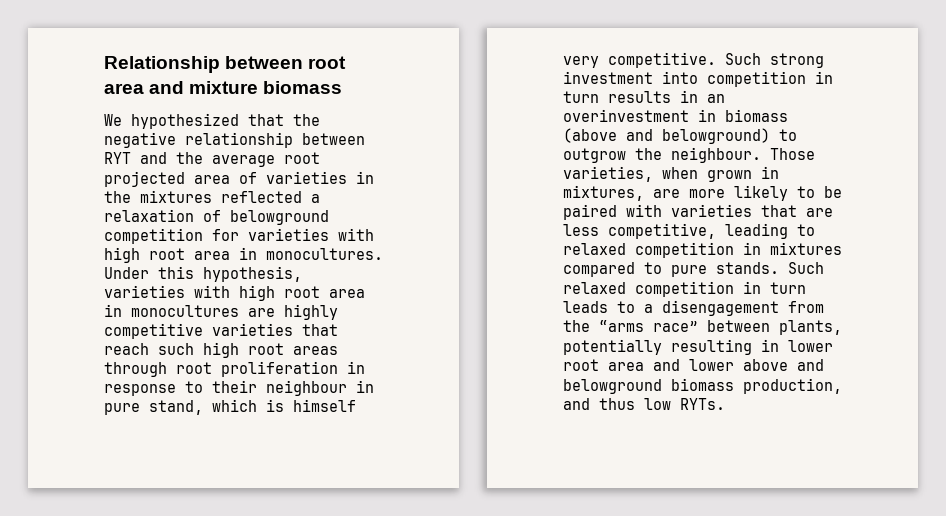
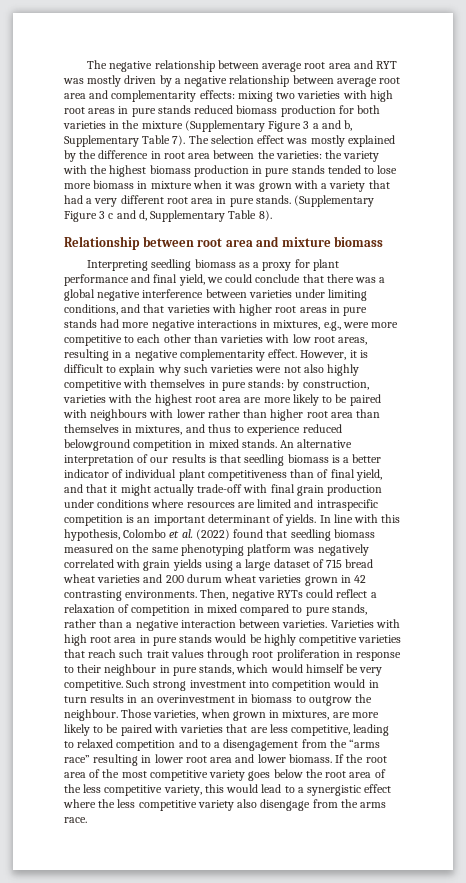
(104, 64) none -> [87,60,397,72] [63,75,401,87] [64,90,393,102] [64,105,381,117] [63,120,353,132] [64,135,395,147] [64,150,380,162] [63,165,398,177] [64,180,390,192] [64,195,375,207] [64,210,272,222] The negative relationship between average root area and RYT was mostly driven by a negative relationship between average root area and complementarity effects: mixing two varieties with high root areas in pure stands reduced biomass production for both varieties in the mixture (Supplementary Figure 3 a and b, Supplementary Table 7). The selection effect was mostly explained by the difference in root area between the varieties: the variety with the highest biomass production in pure stands tended to lose more biomass in mixture when it was grown with a variety that had a very different root area in pure stands. (Supplementary Figure 3 c and d, Supplementary Table 8). //
[104,113,320,129] [104,132,365,148] [104,152,320,167] [104,171,374,187] [104,190,320,203] [104,209,329,225] [104,228,374,244] [104,247,383,263] [104,266,302,282] [104,285,365,301] [104,304,275,317] We hypothesized that the negative relationship between RYT and the average root projected area of varieties in the mixtures reflected a relaxation of belowground competition for varieties with high root area in monocultures. Under this hypothesis, varieties with high root area in monocultures are -> [87,259,339,271] [64,274,386,286] [64,289,368,301] [64,304,368,316] [64,319,399,331] [64,334,368,346] [64,349,368,361] [64,364,360,376] [64,379,369,391] [63,394,381,406] [63,409,381,421] [64,424,342,436] [64,439,353,451] [64,454,382,466] [64,469,382,481] [64,484,383,496] [64,499,378,511] [64,514,401,526] [64,529,375,541] [64,544,369,556] [64,559,374,571] [63,574,367,586] [64,589,377,601] [64,604,367,616] [64,619,400,631] [64,634,262,646] Interpreting seedling biomass as a proxy for plant performance and final yield, we could conclude that there was a global negative interference between varieties under limiting conditions, and that varieties with higher root areas in pure stands had more negative interactions in mixtures, e.g., were more competitive to each other than varieties with low root areas, resulting in a negative complementarity effect. However, it is difficult to explain why such varieties were not also highly competitive with themselves in pure stands: by construction, varieties with the highest root area are more likely to be paired with neighbours with lower rather than higher root area than themselves in mixtures, and thus to experience reduced belowground competition in mixed stands. An alternative interpretation of our results is that seedling biomass is a better indicator of individual plant competitiveness than of final yield, and that it might actually trade-off with final grain production under conditions where resources are limited and intraspecific competition is an important determinant of yields. In line with this hypothesis, Colombo et al. (2022) found that seedling biomass measured on the same phenotyping platform was negatively correlated with grain yields using a large dataset of 715 bread wheat varieties and 200 durum wheat varieties grown in 42 contrasting environments. Then, negative RYTs could reflect a relaxation of competition in mixed compared to pure stands, rather than a negative interaction between varieties. Varieties with high root area in pure stands would be
[203,342,338,358] high root areas -> [146,649,204,658] trait values
[149,399,356,415] stand, which is himself -> [199,664,359,675] stands, which would himself be
(806, 79) none -> [333,679,366,688] would
[563,128,770,144] (above and belowground) -> (293, 698) none
[743,242,842,255] [563,262,824,277] [563,281,806,297] [563,301,608,313] in mixtures compared to pure stands. Such relaxed competition in turn leads -> [178,739,198,748] and
[707,320,842,335] [563,339,662,355] between plants, potentially -> (90, 759) none
[743,359,824,371] [563,378,842,394] [563,398,725,410] above and belowground biomass production, and thus low RYTs. -> [288,754,387,763] [64,769,386,781] [64,784,392,796] [63,799,387,811] [64,817,87,823] biomass. If the root area of the most competitive variety goes below the root area of the less competitive variety, this would lead to a synergistic effect where the less competitive variety also disengage from the arms race.

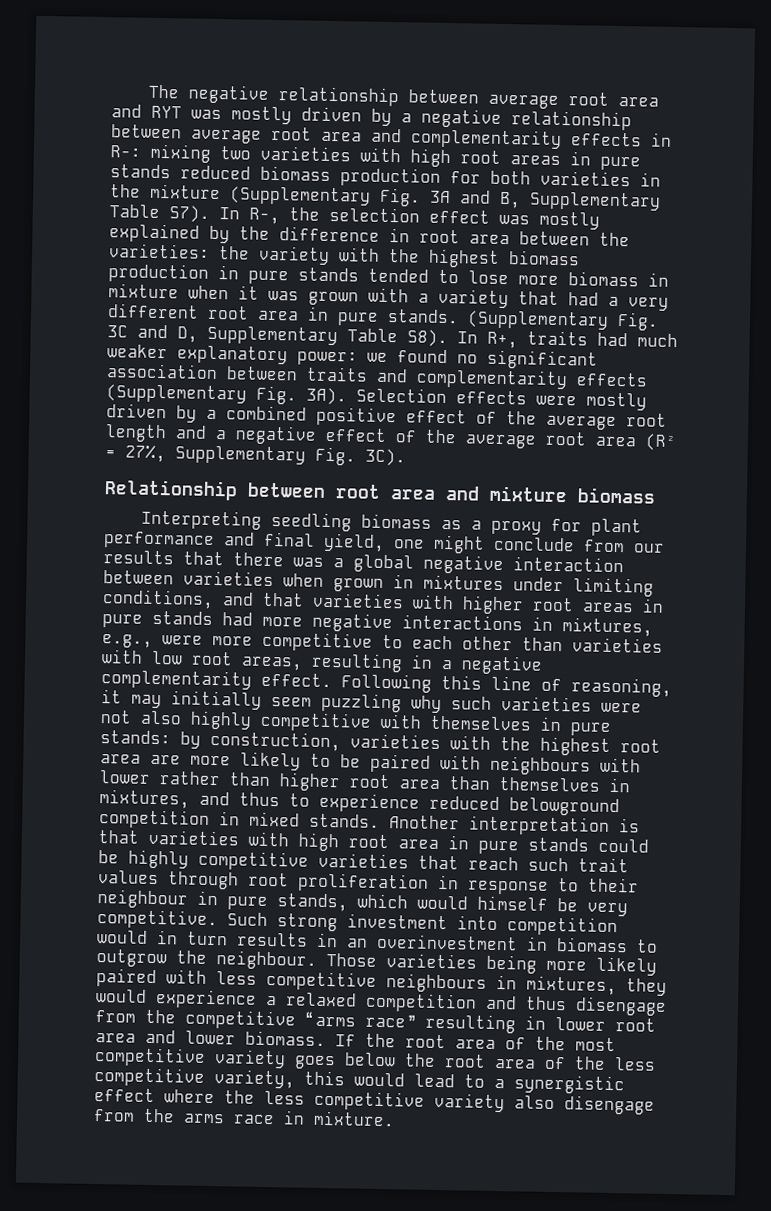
[199,90,235,99] effects: -> [571,132,672,147] [110,145,141,158] effects in R-:
[268,120,353,132] [64,135,209,147] Figure 3 a and b, Supplementary Table 7). The -> [379,187,661,211] [109,204,320,225] Fig. 3A and B, Supplementary Table S7). In R-, the
[64,210,272,222] Figure 3 c and d, Supplementary Table 8). -> [617,312,659,331] [107,324,678,349] [107,344,598,370] [106,363,648,390] [106,384,647,411] [106,403,667,430] [105,424,677,452] [105,444,406,467] Fig. 3C and D, Supplementary Table S8). In R+, traits had much weaker explanatory power: we found no significant association between traits and complementarity effects (Supplementary Fig. 3A). Selection effects were mostly driven by a combined positive effect of the average root length and a negative effect of the average root area (R² = 27%, Supplementary Fig. 3C).
[206,274,301,283] we could conclude -> [394,534,665,554] [103,550,174,565] one might conclude from our results
[142,289,204,298] interference -> [513,556,624,573] interaction
(292, 294) none -> [283,573,504,592] when grown in mixtures
[300,350,368,360] [64,364,156,376] However, it is difficult to explain -> [341,673,672,698] [101,689,402,713] Following this line of reasoning, it may initially seem puzzling
[280,439,353,448] [64,454,382,466] [64,469,382,481] [64,484,383,496] [64,499,378,511] [64,514,401,526] [64,529,375,541] [64,544,369,556] [64,559,374,571] [63,574,367,586] [64,589,377,601] [64,604,367,616] [64,619,374,631] An alternative interpretation of our results is that seedling biomass is a better indicator of individual plant competitiveness than of final yield, and that it might actually trade-off with final grain production under conditions where resources are limited and intraspecific competition is an important determinant of yields. In line with this hypothesis, Colombo et al. (2022) found that seedling biomass measured on the same phenotyping platform was negatively correlated with grain yields using a large dataset of 715 bread wheat varieties and 200 durum wheat varieties grown in 42 contrasting environments. Then, negative RYTs could reflect a relaxation of competition in mixed compared to pure stands, rather than a negative interaction between varieties. Varieties -> [389,815,640,836] [98,829,240,846] Another interpretation is that varieties
[214,634,247,643] would -> [598,838,649,853] could
[153,709,379,721] [64,724,390,736] [64,739,347,751] varieties, when grown in mixtures, are more likely to be paired with varieties that are less competitive, leading to relaxed competition and to a disengagement from the -> [386,953,657,976] [96,968,667,996] [96,989,667,1016] [95,1009,296,1030] varieties being more likely paired with less competitive neighbours in mixtures, they would experience a relaxed competition and thus disengage from the competitive
[64,817,87,823] race. -> [233,1110,395,1127] race in mixture.

